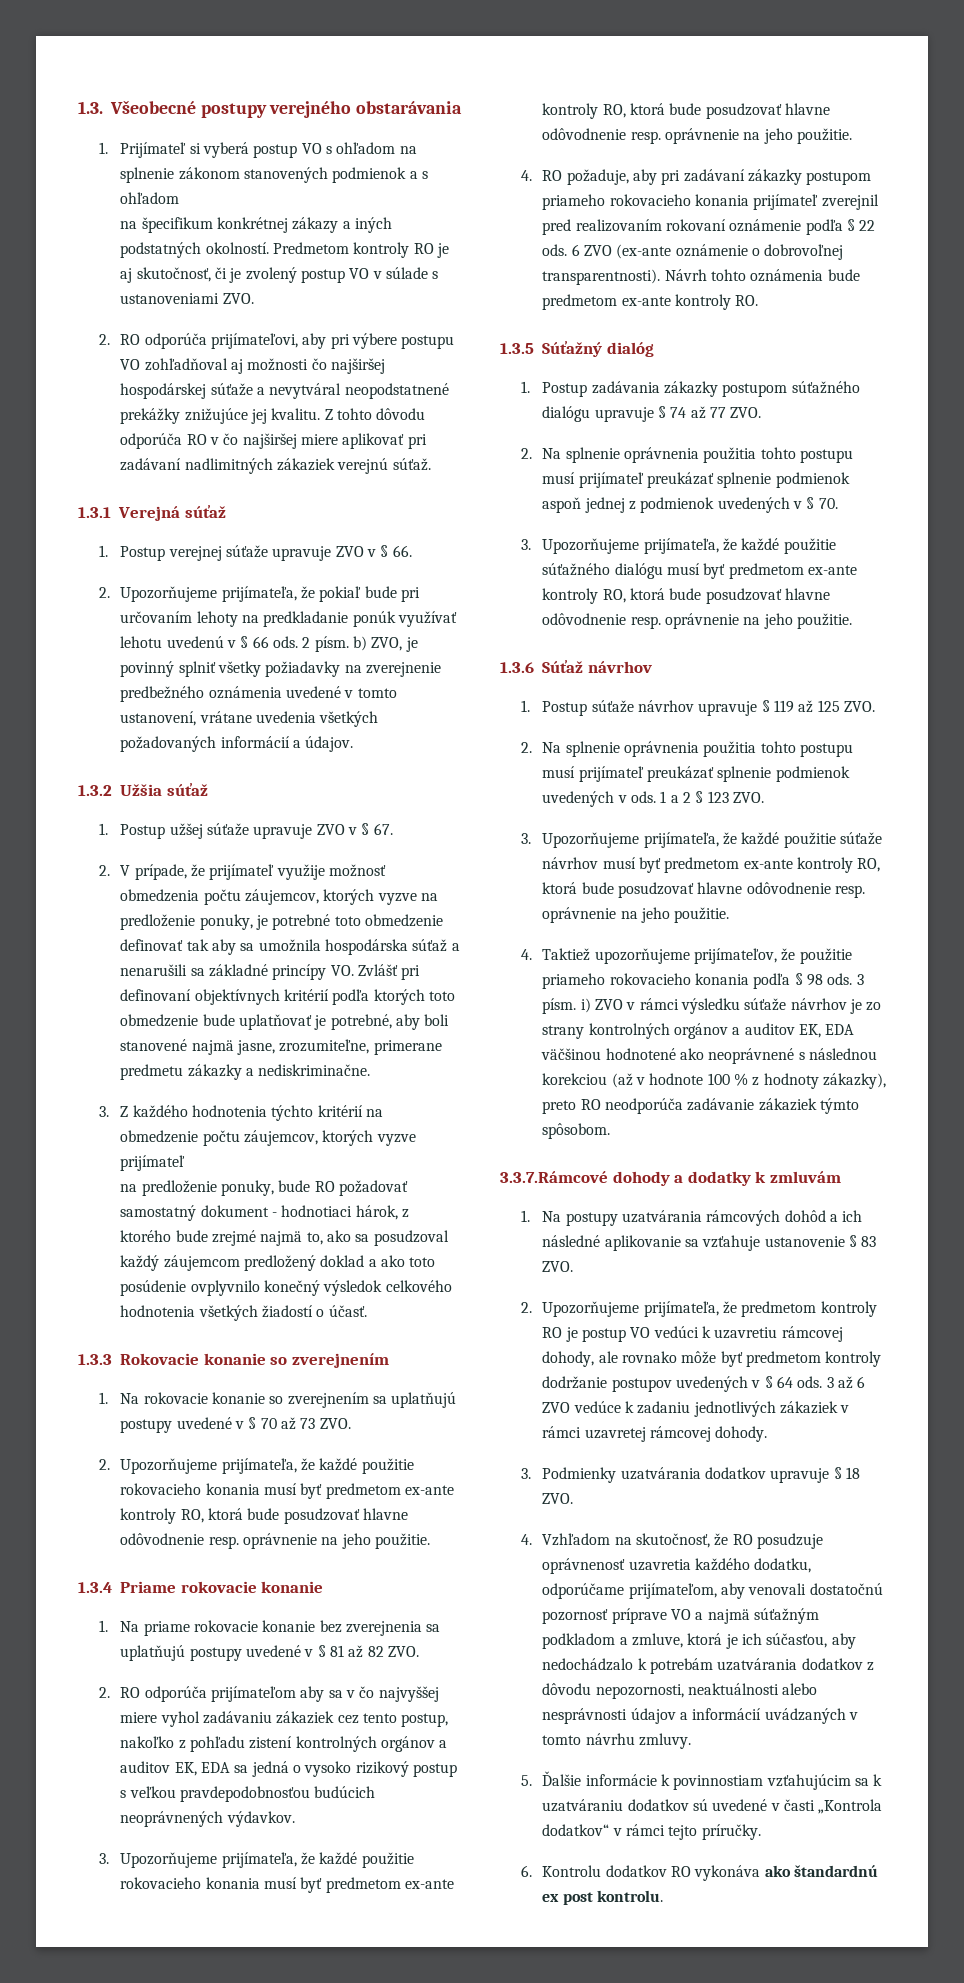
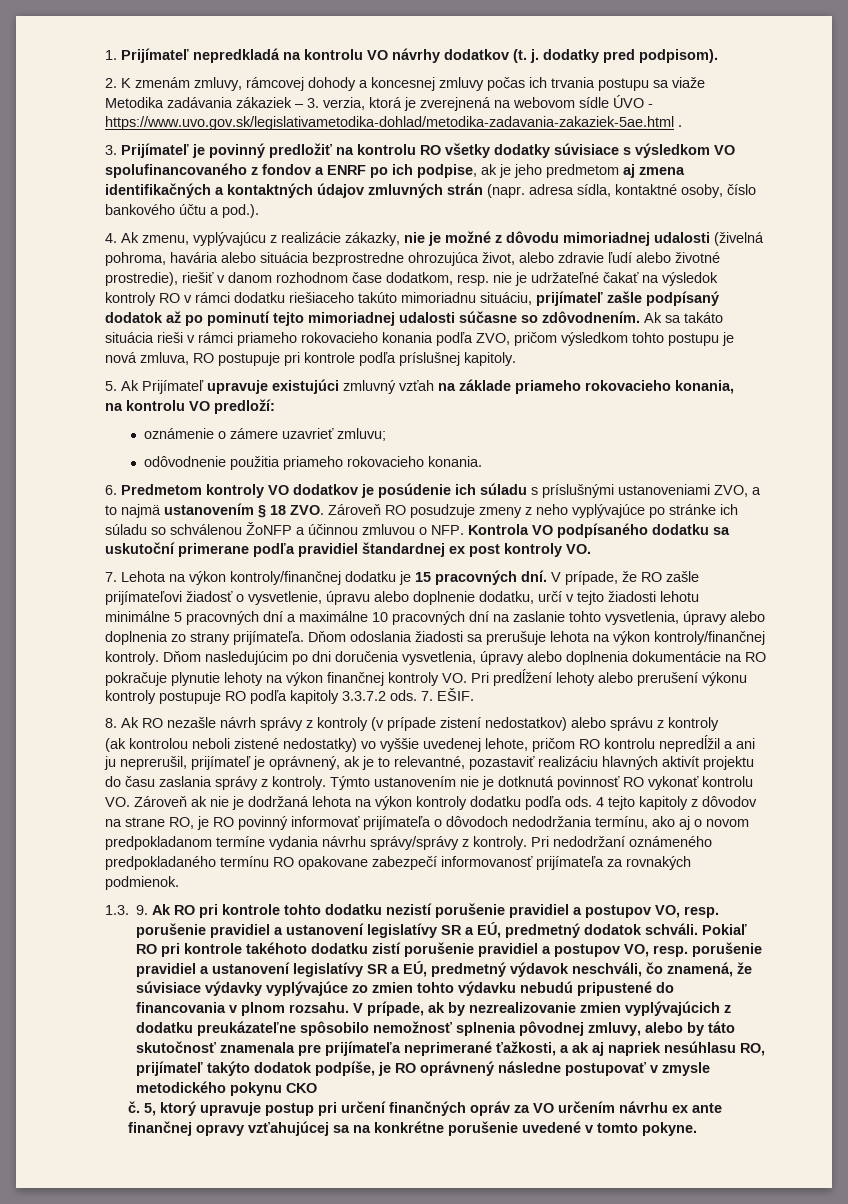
[78,100,463,118] [99,142,417,158] [120,167,428,183] [120,192,180,204] [120,217,392,233] [120,242,449,258] [120,267,439,283] [120,293,254,304] [99,333,455,349] [120,358,385,374] [120,383,449,399] [120,408,426,424] [120,433,427,449] [120,458,431,474] [78,505,226,521] [99,545,412,561] [99,586,420,602] [120,611,457,627] [120,636,418,652] [120,661,441,677] [120,686,397,702] [120,711,379,727] [120,736,354,752] [78,783,208,796] [99,823,393,839] [99,864,386,880] [120,889,438,905] [120,914,443,930] [120,939,460,955] [120,964,421,980] [120,989,455,1005] [120,1014,450,1030] [120,1039,442,1055] [120,1064,371,1080] [99,1105,383,1121] [120,1130,416,1146] [120,1155,186,1171] [120,1180,408,1196] [120,1205,409,1221] [120,1230,449,1246] [120,1255,436,1271] [120,1280,452,1296] [120,1305,367,1321] [78,1353,389,1368] [99,1392,457,1408] [120,1417,351,1433] [99,1458,414,1474] [120,1483,454,1499] [120,1508,408,1524] [120,1533,430,1549] [78,1581,324,1593] [99,1620,441,1636] [120,1645,419,1661] [99,1686,439,1702] [120,1711,449,1727] [120,1736,448,1752] [120,1761,457,1777] [120,1786,376,1802] [120,1811,295,1827] [99,1852,414,1868] [120,1877,454,1893] [542,103,830,119] [542,128,852,144] [521,169,872,185] [542,194,879,210] [542,219,876,235] [542,244,844,260] [542,269,860,285] [542,294,759,310] [500,341,654,357] [521,381,860,397] [542,406,762,422] [521,447,853,463] [542,472,850,488] [542,497,838,513] [521,538,836,554] [542,563,857,579] [542,588,830,604] [542,613,852,629] [500,660,652,673] [521,700,875,716] [521,741,853,757] [542,766,850,782] [542,791,764,807] [521,832,882,848] [542,857,881,873] [542,882,865,898] [542,907,730,923] [521,948,852,964] [542,973,864,989] [542,998,882,1014] [542,1023,855,1039] [541,1048,877,1064] [542,1073,886,1089] [542,1098,859,1114] [542,1123,611,1139] [500,1171,841,1186] [521,1210,863,1226] [542,1235,877,1251] [542,1261,574,1272] [521,1301,877,1317] [542,1326,843,1342] [542,1351,882,1367] [542,1376,866,1392] [542,1401,850,1417] [542,1426,768,1442] [521,1467,860,1483] [542,1493,574,1504] [521,1533,823,1549] [542,1558,812,1574] [542,1583,883,1599] [542,1608,819,1624] [542,1633,856,1649] [542,1658,874,1674] [542,1683,818,1699] [542,1708,858,1724] [542,1733,691,1749] [521,1771,883,1790] [542,1799,883,1814] [542,1824,761,1840] [521,1865,878,1881] [542,1890,663,1905] 1.3. Všeobecné postupy verejného obstarávania // 1. Prijímateľ si vyberá postup VO s ohľadom na splnenie zákonom stanovených podmienok a s ohľadom // na špecifikum konkrétnej zákazy a iných podstatných okolností. Predmetom kontroly RO je aj skutočnosť, či je zvolený postup VO v súlade s ustanoveniami ZVO. // 2. RO odporúča prijímateľovi, aby pri výbere postupu VO zohľadňoval aj možnosti čo najširšej hospodárskej súťaže a nevytváral neopodstatnené prekážky znižujúce jej kvalitu. Z tohto dôvodu odporúča RO v čo najširšej miere aplikovať pri zadávaní nadlimitných zákaziek verejnú súťaž. // 1.3.1 Verejná súťaž // 1. Postup verejnej súťaže upravuje ZVO v § 66. // 2. Upozorňujeme prijímateľa, že pokiaľ bude pri určovaním lehoty na predkladanie ponúk využívať lehotu uvedenú v § 66 ods. 2 písm. b) ZVO, je povinný splniť všetky požiadavky na zverejnenie predbežného oznámenia uvedené v tomto ustanovení, vrátane uvedenia všetkých požadovaných informácií a údajov. // 1.3.2 Užšia súťaž // 1. Postup užšej súťaže upravuje ZVO v § 67. // 2. V prípade, že prijímateľ využije možnosť obmedzenia počtu záujemcov, ktorých vyzve na predloženie ponuky, je potrebné toto obmedzenie definovať tak aby sa umožnila hospodárska súťaž a nenarušili sa základné princípy VO. Zvlášť pri definovaní objektívnych kritérií podľa ktorých toto obmedzenie bude uplatňovať je potrebné, aby boli stanovené najmä jasne, zrozumiteľne, primerane predmetu zákazky a nediskriminačne. // 3. Z každého hodnotenia týchto kritérií na obmedzenie počtu záujemcov, ktorých vyzve prijímateľ // na predloženie ponuky, bude RO požadovať samostatný dokument - hodnotiaci hárok, z ktorého bude zrejmé najmä to, ako sa posudzoval každý záujemcom predložený doklad a ako toto posúdenie ovplyvnilo konečný výsledok celkového hodnotenia všetkých žiadostí o účasť. // 1.3.3 Rokovacie konanie so zverejnením // 1. Na rokovacie konanie so zverejnením sa uplatňujú postupy uvedené v § 70 až 73 ZVO. // 2. Upozorňujeme prijímateľa, že každé použitie rokovacieho konania musí byť predmetom ex-ante kontroly RO, ktorá bude posudzovať hlavne odôvodnenie resp. oprávnenie na jeho použitie. // 1.3.4 Priame rokovacie konanie // 1. Na priame rokovacie konanie bez zverejnenia sa uplatňujú postupy uvedené v § 81 až 82 ZVO. // 2. RO odporúča prijímateľom aby sa v čo najvyššej miere vyhol zadávaniu zákaziek cez tento postup, nakoľko z pohľadu zistení kontrolných orgánov a auditov EK, EDA sa jedná o vysoko rizikový postup s veľkou pravdepodobnosťou budúcich neoprávnených výdavkov. // 3. Upozorňujeme prijímateľa, že každé použitie rokovacieho konania musí byť predmetom ex-ante kontroly RO, ktorá bude posudzovať hlavne odôvodnenie resp. oprávnenie na jeho použitie. // 4. RO požaduje, aby pri zadávaní zákazky postupom priameho rokovacieho konania prijímateľ zverejnil pred realizovaním rokovaní oznámenie podľa § 22 ods. 6 ZVO (ex-ante oznámenie o dobrovoľnej transparentnosti). Návrh tohto oznámenia bude predmetom ex-ante kontroly RO. // 1.3.5 Súťažný dialóg // 1. Postup zadávania zákazky postupom súťažného dialógu upravuje § 74 až 77 ZVO. // 2. Na splnenie oprávnenia použitia tohto postupu musí prijímateľ preukázať splnenie podmienok aspoň jednej z podmienok uvedených v § 70. // 3. Upozorňujeme prijímateľa, že každé použitie súťažného dialógu musí byť predmetom ex-ante kontroly RO, ktorá bude posudzovať hlavne odôvodnenie resp. oprávnenie na jeho použitie. // 1.3.6 Súťaž návrhov // 1. Postup súťaže návrhov upravuje § 119 až 125 ZVO. // 2. Na splnenie oprávnenia použitia tohto postupu musí prijímateľ preukázať splnenie podmienok uvedených v ods. 1 a 2 § 123 ZVO. // 3. Upozorňujeme prijímateľa, že každé použitie súťaže návrhov musí byť predmetom ex-ante kontroly RO, ktorá bude posudzovať hlavne odôvodnenie resp. oprávnenie na jeho použitie. // 4. Taktiež upozorňujeme prijímateľov, že použitie priameho rokovacieho konania podľa § 98 ods. 3 písm. i) ZVO v rámci výsledku súťaže návrhov je zo strany kontrolných orgánov a auditov EK, EDA väčšinou hodnotené ako neoprávnené s následnou korekciou (až v hodnote 100 % z hodnoty zákazky), preto RO neodporúča zadávanie zákaziek týmto spôsobom. // 3.3.7.Rámcové dohody a dodatky k zmluvám // 1. Na postupy uzatvárania rámcových dohôd a ich následné aplikovanie sa vzťahuje ustanovenie § 83 ZVO. // 2. Upozorňujeme prijímateľa, že predmetom kontroly RO je postup VO vedúci k uzavretiu rámcovej dohody, ale rovnako môže byť predmetom kontroly dodržanie postupov uvedených v § 64 ods. 3 až 6 ZVO vedúce k zadaniu jednotlivých zákaziek v rámci uzavretej rámcovej dohody. // 3. Podmienky uzatvárania dodatkov upravuje § 18 ZVO. // 4. Vzhľadom na skutočnosť, že RO posudzuje oprávnenosť uzavretia každého dodatku, odporúčame prijímateľom, aby venovali dostatočnú pozornosť príprave VO a najmä súťažným podkladom a zmluve, ktorá je ich súčasťou, aby nedochádzalo k potrebám uzatvárania dodatkov z dôvodu nepozornosti, neaktuálnosti alebo nesprávnosti údajov a informácií uvádzaných v tomto návrhu zmluvy. // 5. Ďalšie informácie k povinnostiam vzťahujúcim sa k uzatváraniu dodatkov sú uvedené v časti „Kontrola dodatkov“ v rámci tejto príručky. // 6. Kontrolu dodatkov RO vykonáva ako štandardnú ex post kontrolu. -> [104,48,718,63] [104,77,705,91] [104,95,653,111] [104,116,682,130] [104,143,735,158] [104,163,685,178] [104,183,756,198] [104,204,259,218] [104,231,764,246] [104,252,720,266] [104,272,718,286] [104,291,719,306] [104,311,723,326] [104,332,734,346] [104,352,516,366] [104,379,734,394] [104,399,275,414] [143,428,386,441] [143,456,482,470] [104,483,761,498] [104,503,738,518] [104,522,730,538] [104,542,591,557] [104,570,699,585] [104,591,699,605] [104,611,765,625] [104,631,765,645] [104,651,766,665] [104,669,747,686] [104,688,474,704] [104,717,719,731] [104,735,755,752] [103,756,754,770] [104,776,753,790] [104,796,757,810] [104,816,749,830] [104,836,712,850] [104,856,691,870] [104,876,179,890] [104,903,720,918] [136,922,748,938] [136,942,763,957] [136,961,753,977] [136,981,675,996] [136,1001,732,1016] [136,1021,736,1036] [136,1041,766,1056] [136,1061,711,1076] [136,1081,318,1096] [127,1101,722,1116] [127,1121,697,1136] 1. Prijímateľ nepredkladá na kontrolu VO návrhy dodatkov (t. j. dodatky pred podpisom). // 2. K zmenám zmluvy, rámcovej dohody a koncesnej zmluvy počas ich trvania postupu sa viaže Metodika zadávania zákaziek – 3. verzia, ktorá je zverejnená na webovom sídle ÚVO - https://www.uvo.gov.sk/legislativametodika-dohlad/metodika-zadavania-zakaziek-5ae.html . // 3. Prijímateľ je povinný predložiť na kontrolu RO všetky dodatky súvisiace s výsledkom VO spolufinancovaného z fondov a ENRF po ich podpise, ak je jeho predmetom aj zmena identifikačných a kontaktných údajov zmluvných strán (napr. adresa sídla, kontaktné osoby, číslo bankového účtu a pod.). // 4. Ak zmenu, vyplývajúcu z realizácie zákazky, nie je možné z dôvodu mimoriadnej udalosti (živelná pohroma, havária alebo situácia bezprostredne ohrozujúca život, alebo zdravie ľudí alebo životné prostredie), riešiť v danom rozhodnom čase dodatkom, resp. nie je udržateľné čakať na výsledok kontroly RO v rámci dodatku riešiaceho takúto mimoriadnu situáciu, prijímateľ zašle podpísaný dodatok až po pominutí tejto mimoriadnej udalosti súčasne so zdôvodnením. Ak sa takáto situácia rieši v rámci priameho rokovacieho konania podľa ZVO, pričom výsledkom tohto postupu je nová zmluva, RO postupuje pri kontrole podľa príslušnej kapitoly. // 5. Ak Prijímateľ upravuje existujúci zmluvný vzťah na základe priameho rokovacieho konania, // na kontrolu VO predloží: // oznámenie o zámere uzavrieť zmluvu; // odôvodnenie použitia priameho rokovacieho konania. // 6. Predmetom kontroly VO dodatkov je posúdenie ich súladu s príslušnými ustanoveniami ZVO, a to najmä ustanovením § 18 ZVO. Zároveň RO posudzuje zmeny z neho vyplývajúce po stránke ich súladu so schválenou ŽoNFP a účinnou zmluvou o NFP. Kontrola VO podpísaného dodatku sa uskutoční primerane podľa pravidiel štandardnej ex post kontroly VO. // 7. Lehota na výkon kontroly/finančnej dodatku je 15 pracovných dní. V prípade, že RO zašle prijímateľovi žiadosť o vysvetlenie, úpravu alebo doplnenie dodatku, určí v tejto žiadosti lehotu minimálne 5 pracovných dní a maximálne 10 pracovných dní na zaslanie tohto vysvetlenia, úpravy alebo doplnenia zo strany prijímateľa. Dňom odoslania žiadosti sa prerušuje lehota na výkon kontroly/finančnej kontroly. Dňom nasledujúcim po dni doručenia vysvetlenia, úpravy alebo doplnenia dokumentácie na RO pokračuje plynutie lehoty na výkon finančnej kontroly VO. Pri predĺžení lehoty alebo prerušení výkonu kontroly postupuje RO podľa kapitoly 3.3.7.2 ods. 7. EŠIF. // 8. Ak RO nezašle návrh správy z kontroly (v prípade zistení nedostatkov) alebo správu z kontroly // (ak kontrolou neboli zistené nedostatky) vo vyššie uvedenej lehote, pričom RO kontrolu nepredĺžil a ani ju neprerušil, prijímateľ je oprávnený, ak je to relevantné, pozastaviť realizáciu hlavných aktivít projektu do času zaslania správy z kontroly. Týmto ustanovením nie je dotknutá povinnosť RO vykonať kontrolu VO. Zároveň ak nie je dodržaná lehota na výkon kontroly dodatku podľa ods. 4 tejto kapitoly z dôvodov na strane RO, je RO povinný informovať prijímateľa o dôvodoch nedodržania termínu, ako aj o novom predpokladanom termíne vydania návrhu správy/správy z kontroly. Pri nedodržaní oznámeného predpokladaného termínu RO opakovane zabezpečí informovanosť prijímateľa za rovnakých podmienok. // 1.3. 9. Ak RO pri kontrole tohto dodatku nezistí porušenie pravidiel a postupov VO, resp. porušenie pravidiel a ustanovení legislatívy SR a EÚ, predmetný dodatok schváli. Pokiaľ RO pri kontrole takéhoto dodatku zistí porušenie pravidiel a postupov VO, resp. porušenie pravidiel a ustanovení legislatívy SR a EÚ, predmetný výdavok neschváli, čo znamená, že súvisiace výdavky vyplývajúce zo zmien tohto výdavku nebudú pripustené do financovania v plnom rozsahu. V prípade, ak by nezrealizovanie zmien vyplývajúcich z dodatku preukázateľne spôsobilo nemožnosť splnenia pôvodnej zmluvy, alebo by táto skutočnosť znamenala pre prijímateľa neprimerané ťažkosti, a ak aj napriek nesúhlasu RO, prijímateľ takýto dodatok podpíše, je RO oprávnený následne postupovať v zmysle metodického pokynu CKO // č. 5, ktorý upravuje postup pri určení finančných opráv za VO určením návrhu ex ante finančnej opravy vzťahujúcej sa na konkrétne porušenie uvedené v tomto pokyne.

